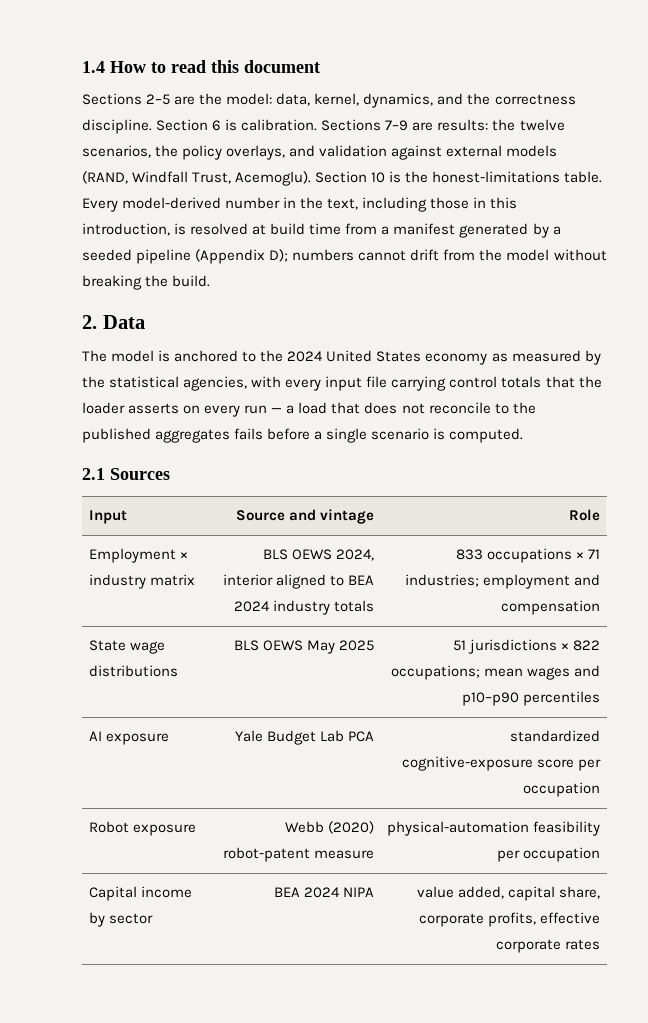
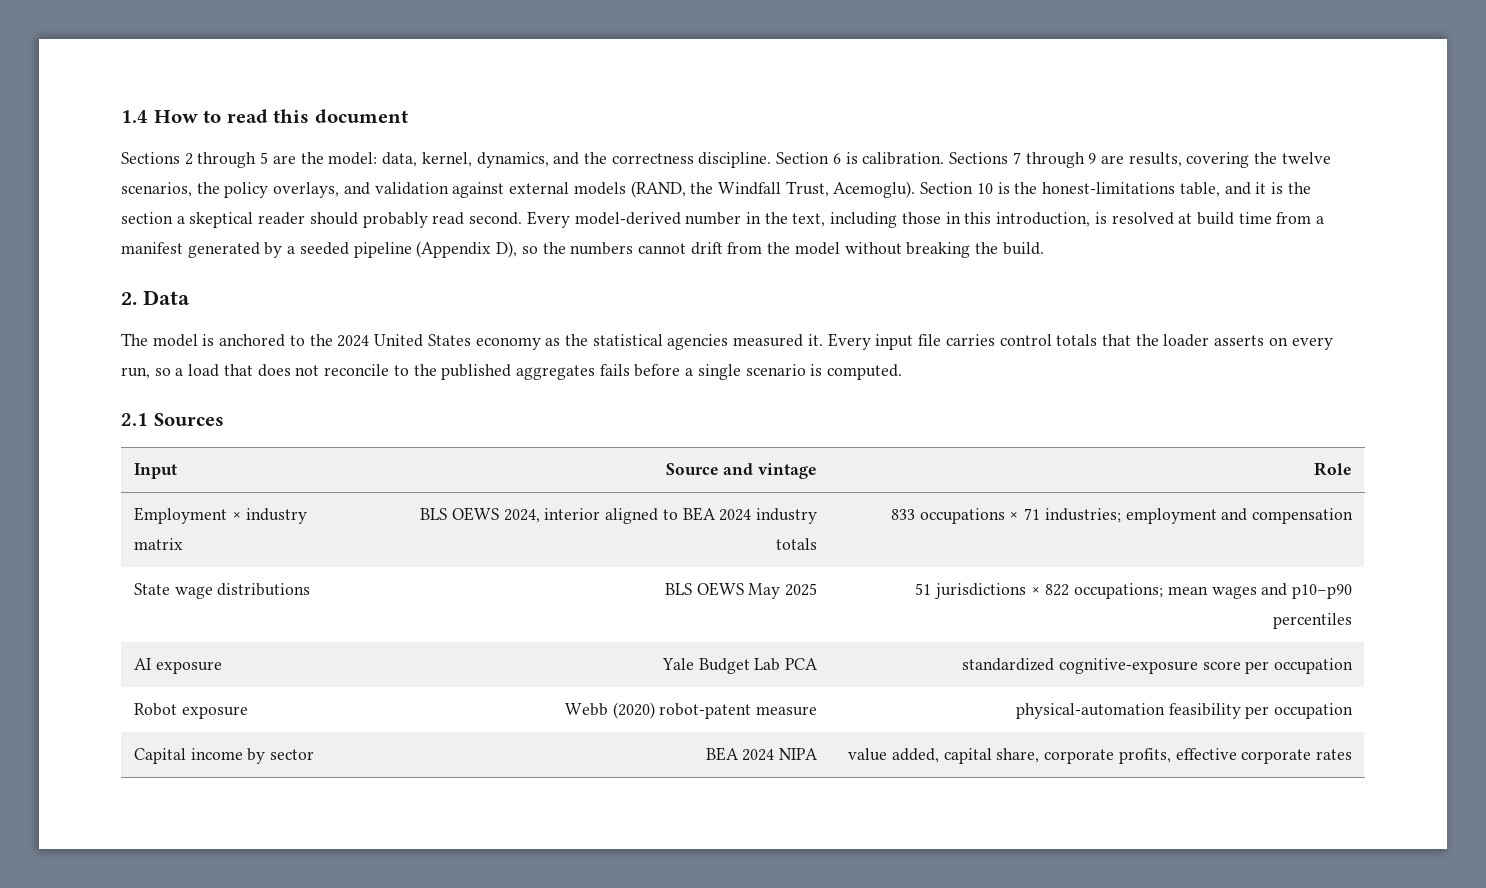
[146,94,171,105] 2–5 -> [184,152,269,168] 2 through 5
[385,119,489,131] 7–9 are results: -> [1012,152,1250,168] 7 through 9 are results, covering
(128, 177) none -> [690,182,714,194] the
[564,171,603,183] table. -> [1179,182,1311,197] [121,212,523,228] table, and it is the section a skeptical reader should probably read second.
[269,249,289,262] D); -> [496,241,566,258] D), so the
[511,350,601,365] [82,376,322,391] measured by the statistical agencies, with every -> [564,333,871,350] the statistical agencies measured it. Every
[391,376,447,391] carrying -> [945,334,995,346] carries
[244,405,283,414] run — -> [121,367,171,379] run, so

